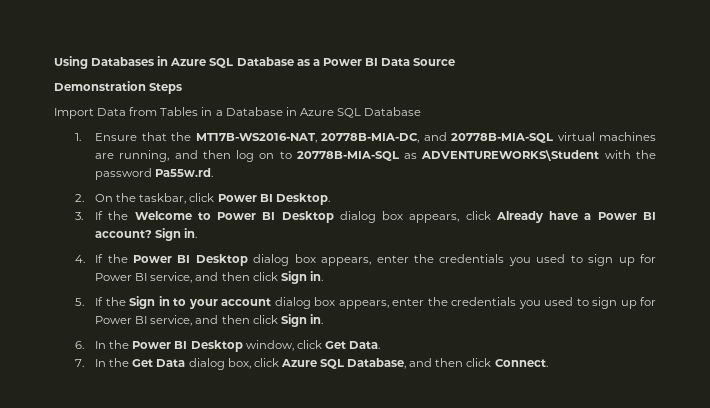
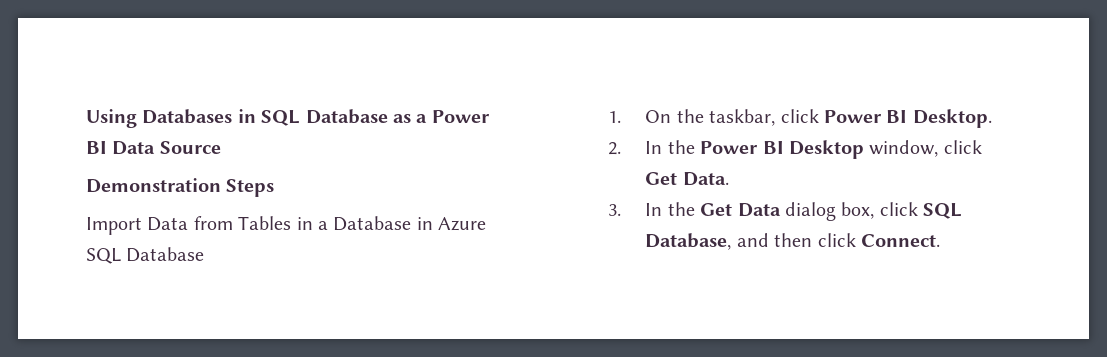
[170,58,207,66] Azure -> (256, 116) none
[95,132,656,143] [95,150,656,162] [95,168,214,180] [74,194,84,202] Ensure that the MT17B-WS2016-NAT, 20778B-MIA-DC, and 20778B-MIA-SQL virtual machines are running, and then log on to 20778B-MIA-SQL as ADVENTUREWORKS\Student with the password Pa55w.rd. // 2. -> (621, 117) none
[74,211,656,223] [95,228,198,241] [74,254,656,266] [95,271,323,284] [74,296,657,309] [95,314,323,327] [74,341,84,349] 3. If the Welcome to Power BI Desktop dialog box appears, click Already have a Power BI account? Sign in. // 4. If the Power BI Desktop dialog box appears, enter the credentials you used to sign up for Power BI service, and then click Sign in. // 5. If the Sign in to your account dialog box appears, enter the credentials you used to sign up for Power BI service, and then click Sign in. // 6. -> [607,142,621,155] 2.
[74,359,84,367] 7. -> [607,204,621,216] 3.
[280,359,317,367] Azure -> (918, 209) none

